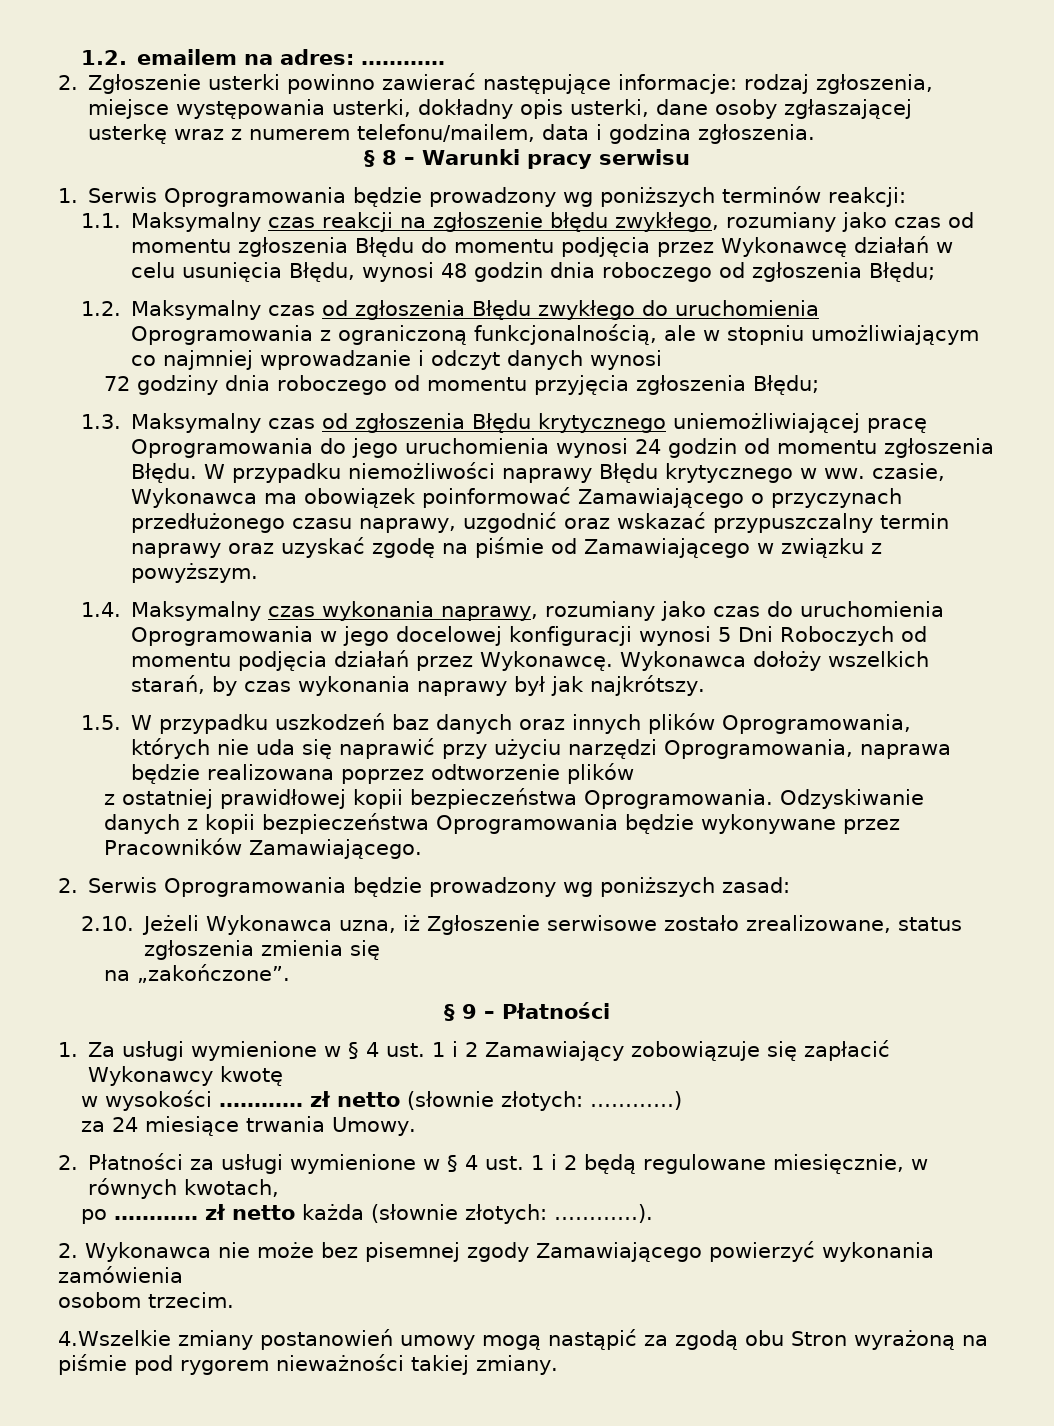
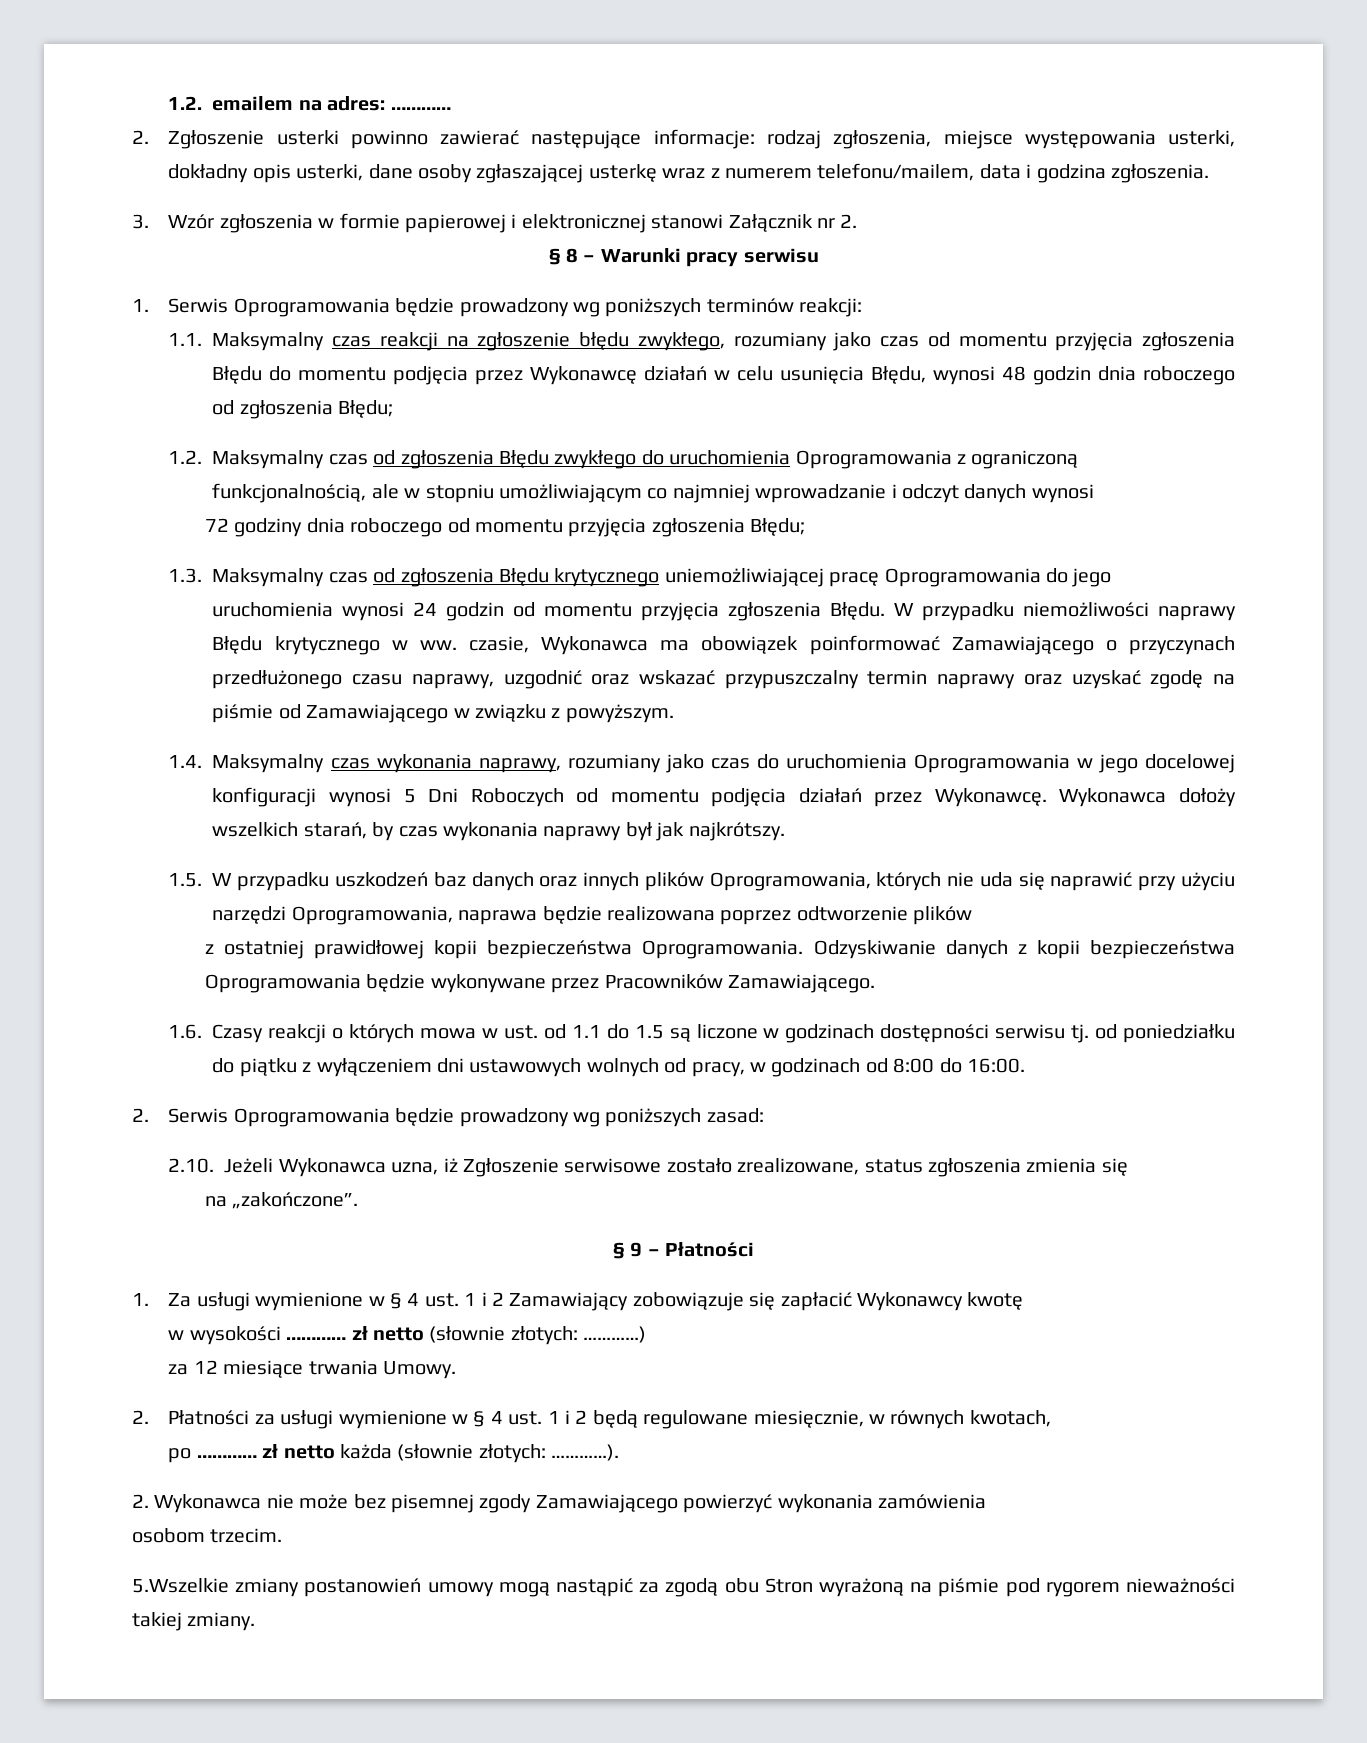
(816, 134) none -> [132,213,858,233] // 3. Wzór zgłoszenia w formie papierowej i elektronicznej stanowi Załącznik nr 2.
(232, 246) none -> [1055,332,1134,351] przyjęcia
(878, 447) none -> [641,602,720,621] przyjęcia
(422, 849) none -> [168,1024,1235,1043] [212,1058,1026,1077] // 1.6. Czasy reakcji o których mowa w ust. od 1.1 do 1.5 są liczone w godzinach dostępności serwisu tj. od poniedziałku do piątku z wyłączeniem dni ustawowych wolnych od pracy, w godzinach od 8:00 do 16:00.
[111,1117,138,1132] 24 -> [193,1360,218,1374] 12
[58,1330,171,1346] 4.Wszelkie -> [132,1578,229,1593] 5.Wszelkie

